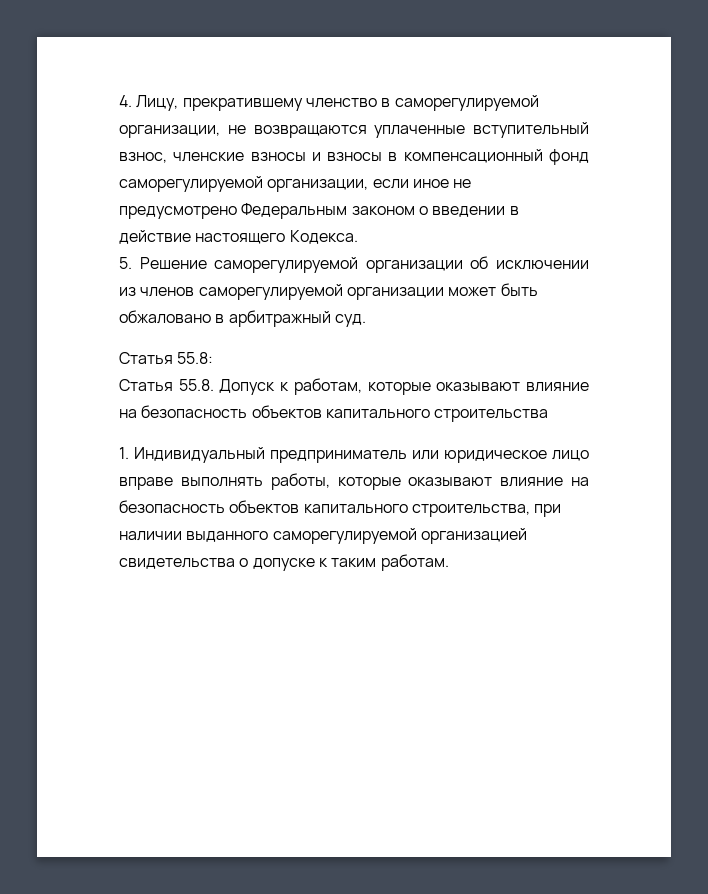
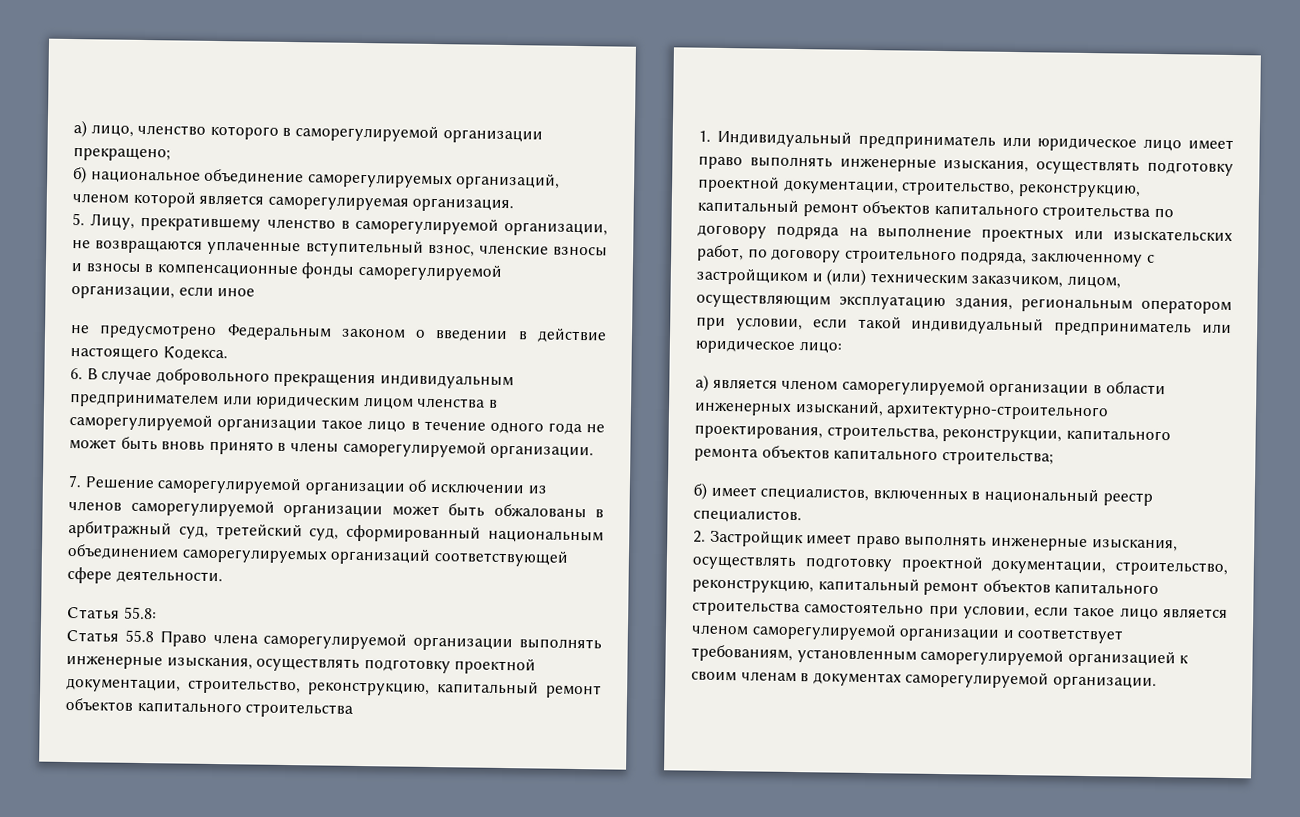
[119,95,132,107] 4. -> [73,120,543,144] [73,147,171,162] [73,166,561,190] [72,190,515,213] [72,213,85,226] а) лицо, членство которого в саморегулируемой организации прекращено; // б) национальное объединение саморегулируемых организаций, членом которой является саморегулируемая организация. // 5.
[403,149,589,165] компенсационный фонд -> [156,262,355,279] компенсационные фонды
(449, 183) none -> (256, 292) //
[119,257,132,269] 5. -> [70,368,514,390] [69,393,498,411] [69,413,605,436] [69,436,595,460] [68,474,82,488] 6. В случае добровольного прекращения индивидуальным предпринимателем или юридическим лицом членства в саморегулируемой организации такое лицо в течение одного года не может быть вновь принято в члены саморегулируемой организации. // 7.
[119,310,211,324] обжаловано -> [493,503,587,519] обжалованы
[334,314,366,327] [119,352,214,364] [119,378,589,395] [119,405,248,418] суд. // Статья 55.8: // Статья 55.8. Допуск к работам, которые оказывают влияние на безопасность -> [178,523,604,544] [67,543,569,567] [67,566,223,585] [67,606,157,620] [66,629,602,652] [66,654,537,675] [66,677,602,699] суд, третейский суд, сформированный национальным объединением саморегулируемых организаций соответствующей сфере деятельности. // Статья 55.8: // Статья 55.8 Право члена саморегулируемой организации выполнять инженерные изыскания, осуществлять подготовку проектной документации, строительство, реконструкцию, капитальный ремонт
[119,473,589,490] [119,500,562,517] [119,528,527,544] [119,554,449,571] вправе выполнять работы, которые оказывают влияние на безопасность объектов капитального строительства, при наличии выданного саморегулируемой организацией свидетельства о допуске к таким работам. -> [1188,139,1234,151] [698,155,1234,177] [697,175,1141,198] [697,198,1174,221] [697,224,1233,243] [697,244,1155,267] [696,267,1121,289] [696,293,1232,315] [696,315,1232,337] [695,339,842,354] [695,374,1166,398] [694,400,1110,421] [694,424,1171,443] [694,445,1054,466] [693,482,1153,506] [693,509,802,524] [693,529,1178,552] [692,555,1228,576] [692,577,1160,596] [692,601,1228,621] [691,622,1124,644] [691,644,1190,668] [691,670,1157,691] имеет право выполнять инженерные изыскания, осуществлять подготовку проектной документации, строительство, реконструкцию, капитальный ремонт объектов капитального строительства по договору подряда на выполнение проектных или изыскательских работ, по договору строительного подряда, заключенному с застройщиком и (или) техническим заказчиком, лицом, осуществляющим эксплуатацию здания, региональным оператором при условии, если такой индивидуальный предприниматель или юридическое лицо: // а) является членом саморегулируемой организации в области инженерных изысканий, архитектурно-строительного проектирования, строительства, реконструкции, капитального ремонта объектов капитального строительства; // б) имеет специалистов, включенных в национальный реестр специалистов. // 2. Застройщик имеет право выполнять инженерные изыскания, осуществлять подготовку проектной документации, строительство, реконструкцию, капитальный ремонт объектов капитального строительства самостоятельно при условии, если такое лицо является членом саморегулируемой организации и соответствует требованиям, установленным саморегулируемой организацией к своим членам в документах саморегулируемой организации.

